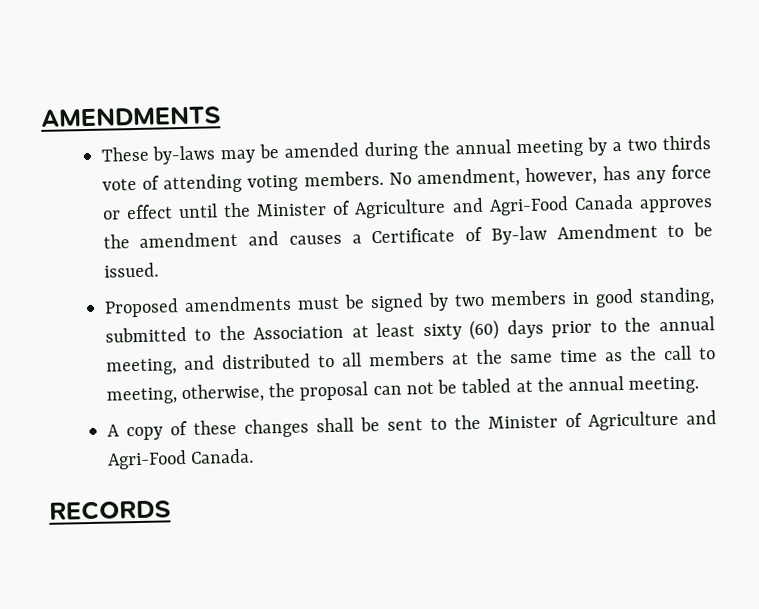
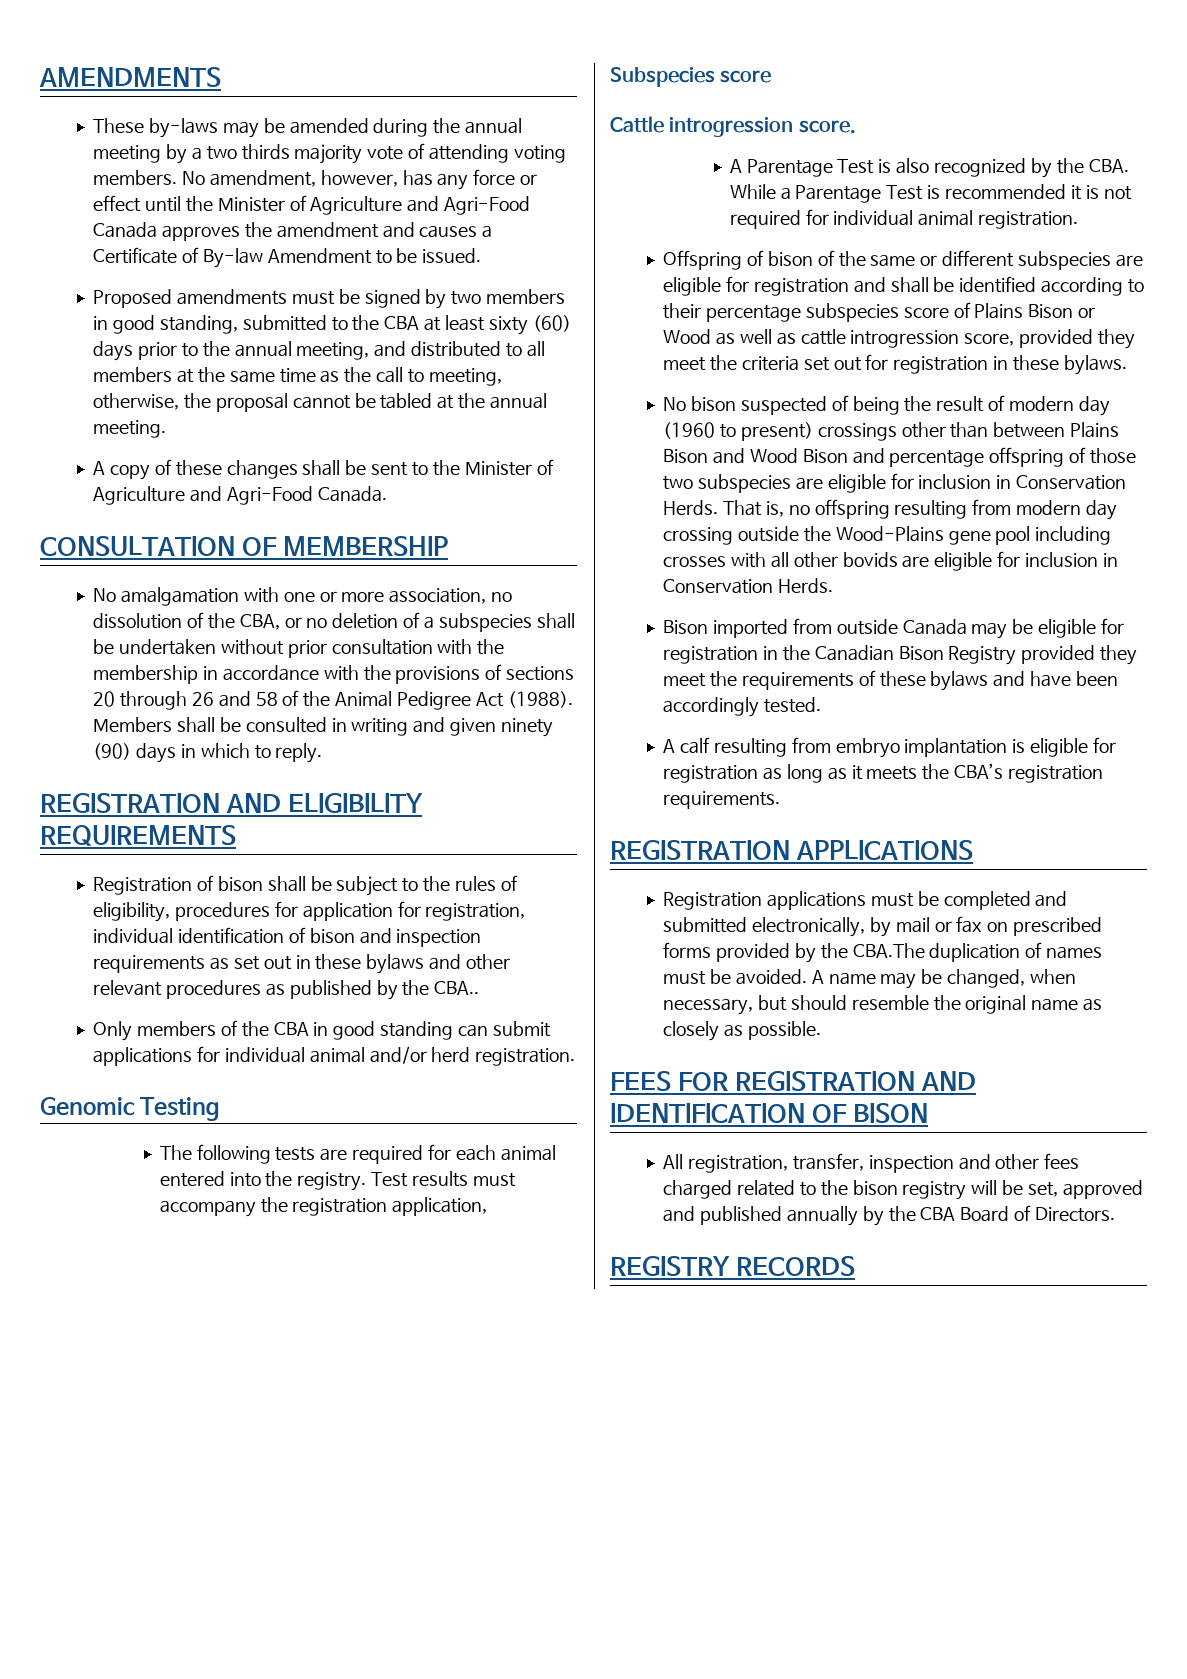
(711, 143) none -> [294,144,363,164] majority
[253,325,345,340] Association -> [384,316,420,330] CBA
[372,381,434,396] can not -> [292,395,351,409] cannot
(254, 456) none -> [40,536,448,556] [93,587,513,606] [93,612,575,632] [93,639,505,658] [93,664,575,684] [93,690,573,710] [93,717,553,737] [93,743,323,763] [40,793,423,813] [40,825,236,846] [93,875,518,896] [93,901,526,922] [93,927,482,947] [93,954,510,974] [93,980,480,1000] [93,1020,551,1041] [93,1046,576,1066] [40,1097,221,1121] [159,1144,556,1164] [159,1171,516,1191] [159,1197,488,1217] [610,67,772,87] [610,116,856,137] [729,158,1129,178] [729,184,1132,203] [729,209,1079,229] [663,250,1143,270] [663,276,1144,296] [663,302,1096,322] [663,329,1135,349] [663,354,1127,375] [663,395,1110,416] [663,422,1120,441] [663,447,1136,467] [663,473,1127,493] [663,499,1117,520] [663,526,1112,545] [663,551,1118,571] [663,578,833,594] [663,618,1124,639] [663,645,1138,665] [663,670,1118,691] [663,697,821,717] [663,737,1116,758] [663,763,1103,783] [663,791,781,809] [610,840,973,860] [663,891,1068,910] [663,916,1103,937] [663,942,1103,963] [663,969,1076,989] [663,995,1103,1015] [663,1021,821,1041] [610,1071,976,1091] [610,1103,928,1123] [663,1153,1080,1173] [663,1180,1143,1200] [663,1205,1115,1226] [610,1256,730,1276] CONSULTATION OF MEMBERSHIP // No amalgamation with one or more association, no dissolution of the CBA, or no deletion of a subspecies shall be undertaken without prior consultation with the membership in accordance with the provisions of sections 20 through 26 and 58 of the Animal Pedigree Act (1988). Members shall be consulted in writing and given ninety (90) days in which to reply. // REGISTRATION AND ELIGIBILITY REQUIREMENTS // Registration of bison shall be subject to the rules of eligibility, procedures for application for registration, individual identification of bison and inspection requirements as set out in these bylaws and other relevant procedures as published by the CBA.. // Only members of the CBA in good standing can submit applications for individual animal and/or herd registration. // Genomic Testing // The following tests are required for each animal entered into the registry. Test results must accompany the registration application, // Subspecies score // Cattle introgression score. // A Parentage Test is also recognized by the CBA. While a Parentage Test is recommended it is not required for individual animal registration. // Offspring of bison of the same or different subspecies are eligible for registration and shall be identified according to their percentage subspecies score of Plains Bison or Wood as well as cattle introgression score, provided they meet the criteria set out for registration in these bylaws. // No bison suspected of being the result of modern day (1960 to present) crossings other than between Plains Bison and Wood Bison and percentage offspring of those two subspecies are eligible for inclusion in Conservation Herds. That is, no offspring resulting from modern day crossing outside the Wood-Plains gene pool including crosses with all other bovids are eligible for inclusion in Conservation Herds. // Bison imported from outside Canada may be eligible for registration in the Canadian Bison Registry provided they meet the requirements of these bylaws and have been accordingly tested. // A calf resulting from embryo implantation is eligible for registration as long as it meets the CBA’s registration requirements. // REGISTRATION APPLICATIONS // Registration applications must be completed and submitted electronically, by mail or fax on prescribed forms provided by the CBA.The duplication of names must be avoided. A name may be changed, when necessary, but should resemble the original name as closely as possible. // FEES FOR REGISTRATION AND IDENTIFICATION OF BISON // All registration, transfer, inspection and other fees charged related to the bison registry will be set, approved and published annually by the CBA Board of Directors. // REGISTRY

